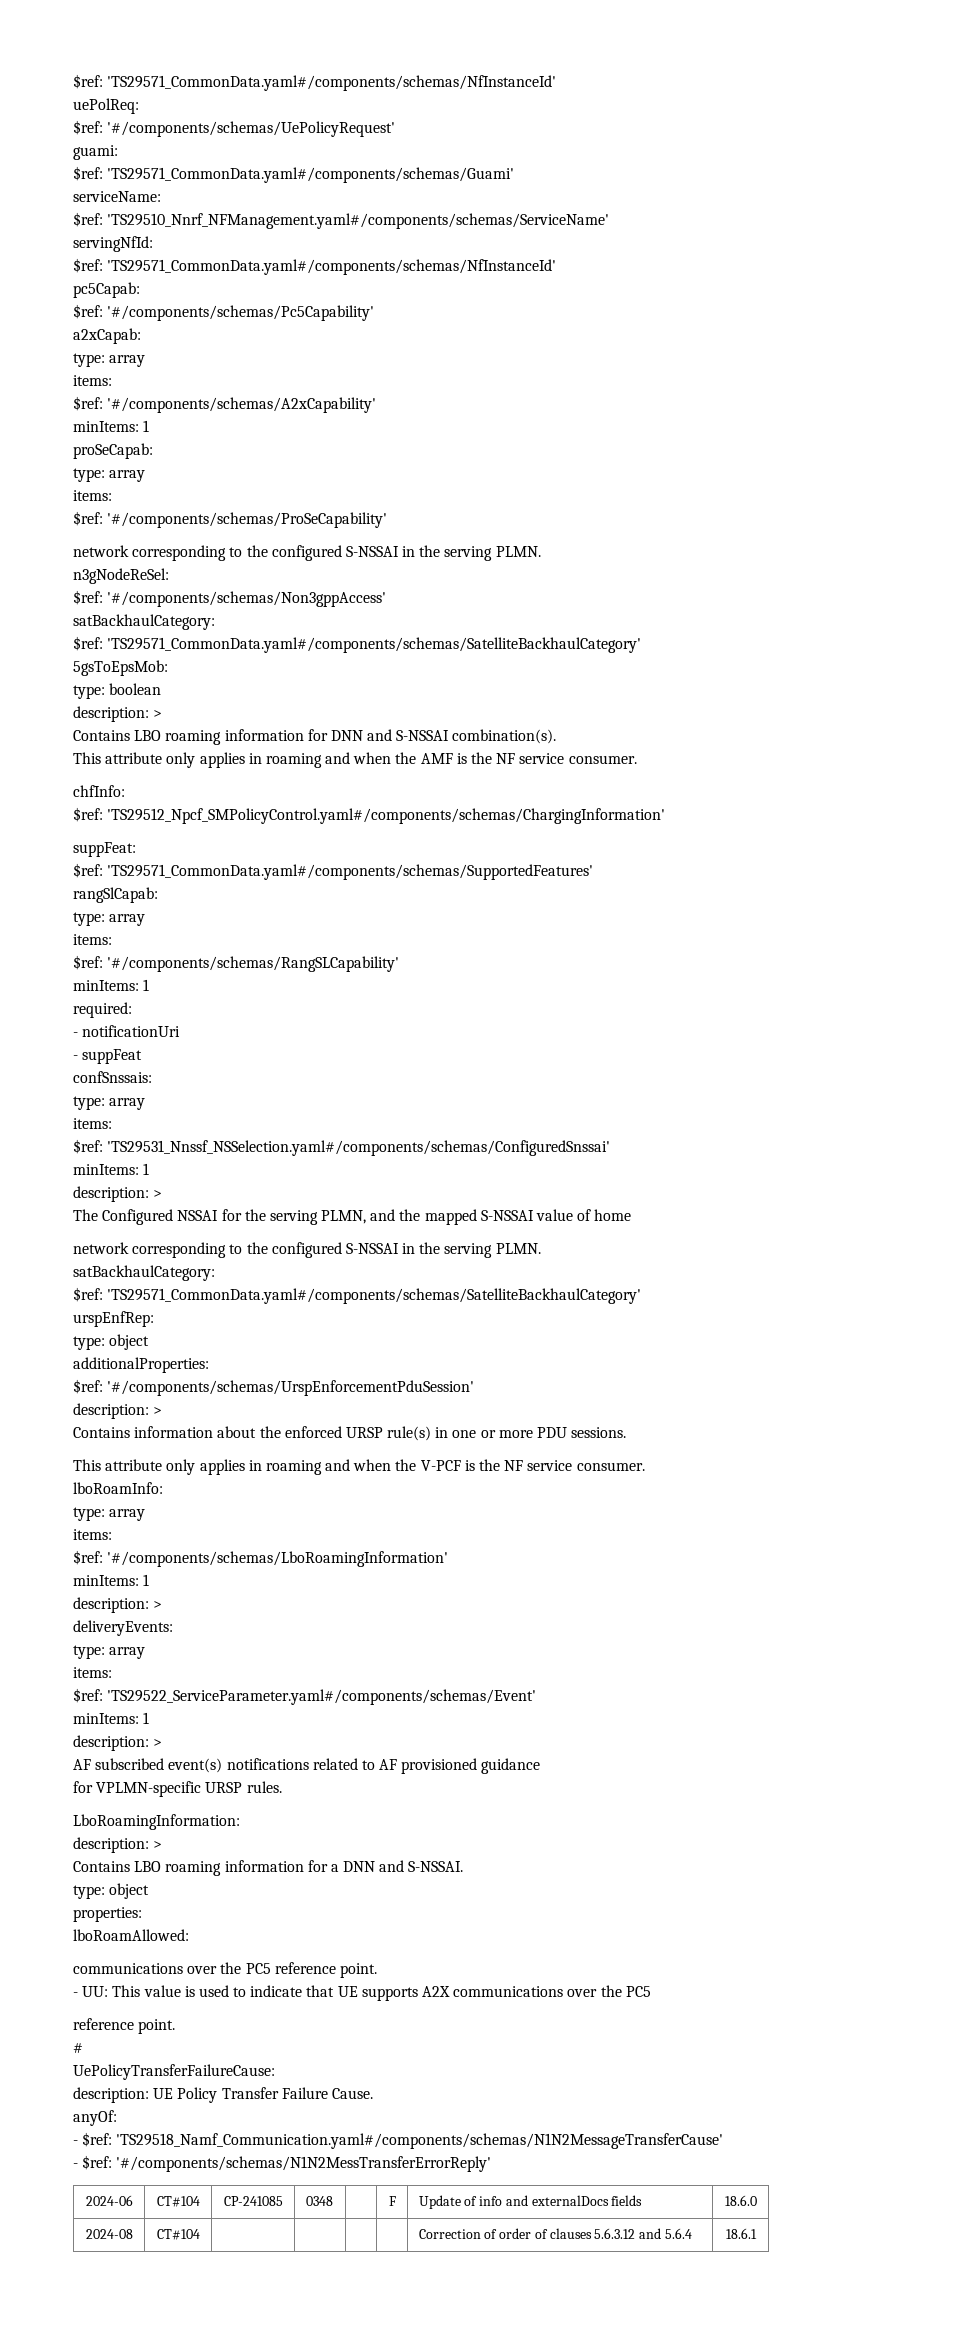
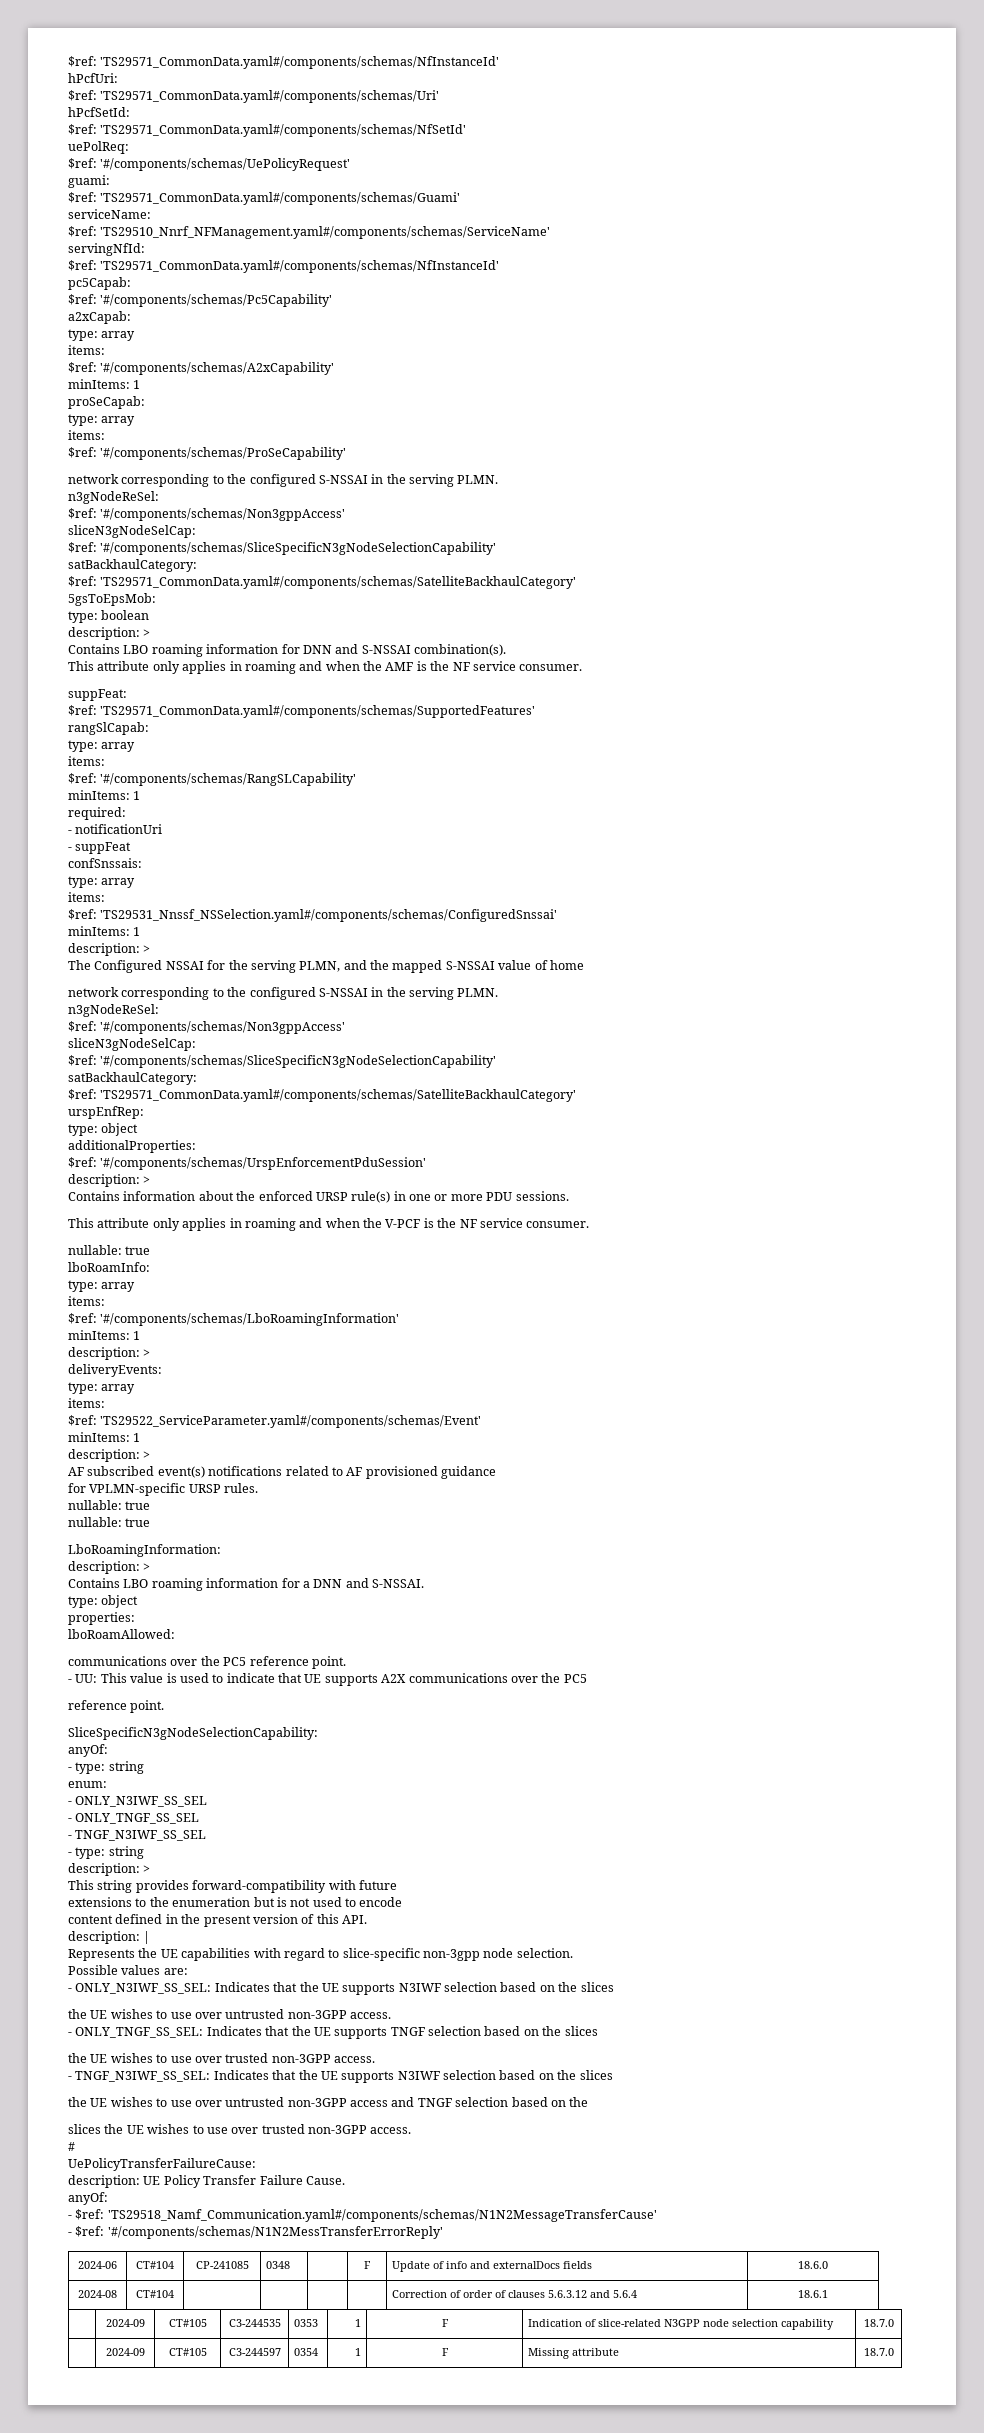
[73,74,557,91] $ref: 'TS29571_CommonData.yaml#/components/schemas/NfInstanceId' -> [68,56,500,69] [68,73,118,83] [68,90,440,103] [68,107,130,117] [68,124,467,137] $ref: 'TS29571_CommonData.yaml#/components/schemas/NfInstanceId' // hPcfUri: // $ref: 'TS29571_CommonData.yaml#/components/schemas/Uri' // hPcfSetId: // $ref: 'TS29571_CommonData.yaml#/components/schemas/NfSetId'
(387, 599) none -> [68,525,196,538] [68,542,497,555] // sliceN3gNodeSelCap: // $ref: '#/components/schemas/SliceSpecificN3gNodeSelectionCapability'
[73,785,125,797] [73,807,666,824] // chfInfo: // $ref: 'TS29512_Npcf_SMPolicyControl.yaml#/components/schemas/ChargingInformation' -> (583, 667) none
(541, 1248) none -> [68,1004,159,1017] [68,1021,346,1034] [68,1038,196,1051] [68,1055,497,1068] // n3gNodeReSel: // $ref: '#/components/schemas/Non3gppAccess' // sliceN3gNodeSelCap: // $ref: '#/components/schemas/SliceSpecificN3gNodeSelectionCapability'
(645, 1466) none -> [68,1245,151,1255] // nullable: true
(282, 1787) none -> [68,1500,151,1510] [68,1517,151,1527] // nullable: true // nullable: true
(176, 2026) none -> [68,1727,318,1740] [68,1744,108,1757] [68,1761,144,1774] [68,1781,107,1788] [68,1796,208,1807] [68,1813,200,1824] [68,1830,207,1841] [68,1846,144,1859] [68,1863,151,1876] [68,1880,397,1893] [68,1897,403,1907] [68,1914,367,1927] [68,1931,151,1944] [68,1948,573,1961] [68,1965,188,1975] [68,1982,614,1995] [68,2009,391,2019] [68,2026,598,2039] [68,2053,375,2063] [68,2070,613,2083] [68,2097,589,2107] [68,2124,412,2134] // SliceSpecificN3gNodeSelectionCapability: // anyOf: // - type: string // enum: // - ONLY_N3IWF_SS_SEL // - ONLY_TNGF_SS_SEL // - TNGF_N3IWF_SS_SEL // - type: string // description: > // This string provides forward-compatibility with future // extensions to the enumeration but is not used to encode // content defined in the present version of this API. // description: | // Represents the UE capabilities with regard to slice-specific non-3gpp node selection. // Possible values are: // - ONLY_N3IWF_SS_SEL: Indicates that the UE supports N3IWF selection based on the slices // the UE wishes to use over untrusted non-3GPP access. // - ONLY_TNGF_SS_SEL: Indicates that the UE supports TNGF selection based on the slices // the UE wishes to use over trusted non-3GPP access. // - TNGF_N3IWF_SS_SEL: Indicates that the UE supports N3IWF selection based on the slices // the UE wishes to use over untrusted non-3GPP access and TNGF selection based on the // slices the UE wishes to use over trusted non-3GPP access.
(757, 2233) none -> [105,2319,145,2327] [168,2319,207,2327] [228,2319,281,2327] [294,2319,319,2327] [354,2319,361,2327] [441,2319,449,2327] [528,2319,835,2330] [863,2319,894,2327] [105,2348,145,2356] [168,2348,207,2356] [228,2348,281,2356] [294,2348,319,2356] [354,2348,361,2356] [441,2348,449,2356] [528,2348,620,2359] [863,2348,894,2356] // | 2024-09 | CT#105 | C3-244535 | 0353 | 1 | F | Indication of slice-related N3GPP node selection capability | 18.7.0 // | 2024-09 | CT#105 | C3-244597 | 0354 | 1 | F | Missing attribute | 18.7.0

